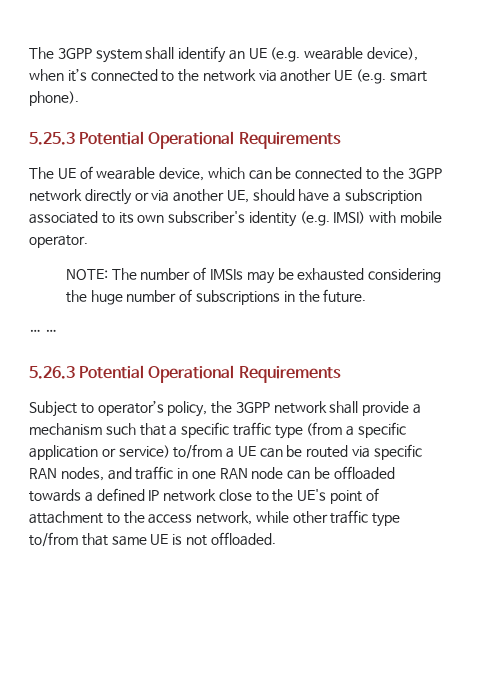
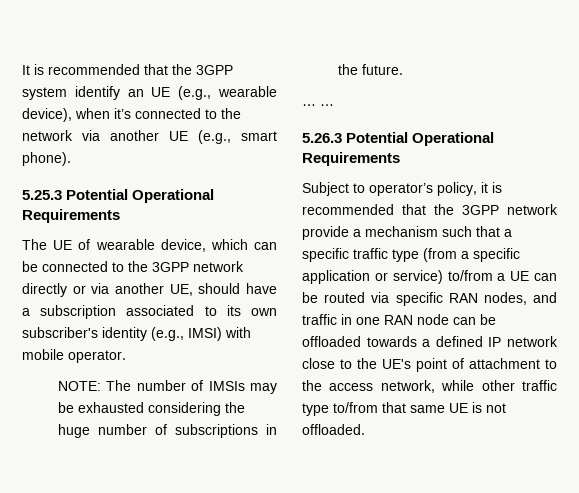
[29,47,54,59] The -> [22,64,192,75] It is recommended that the
[145,47,175,60] shall -> (67, 93) none
[270,47,301,62] (e.g. -> [178,86,212,100] (e.g.,
[356,69,387,84] (e.g. -> [198,130,231,144] (e.g.,
[299,211,330,226] (e.g. -> [151,327,184,341] (e.g.,
[211,401,359,414] the 3GPP network shall -> [481,182,502,193] [302,204,558,215] it is recommended that the 3GPP network

